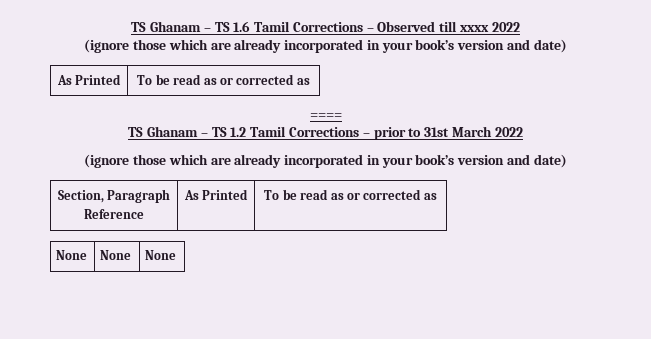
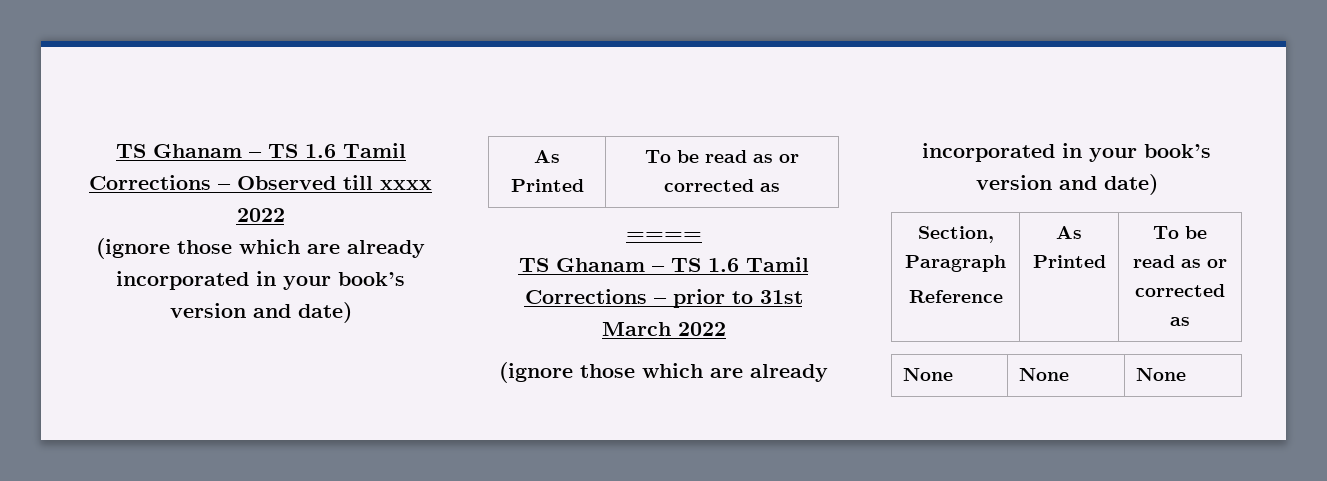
[230,127,247,137] 1.2 -> [707,258,739,272] 1.6

